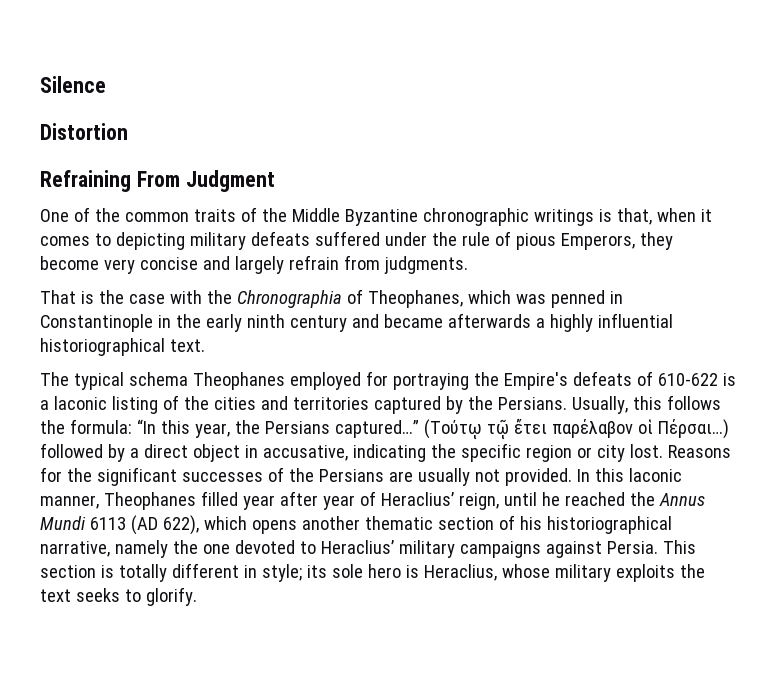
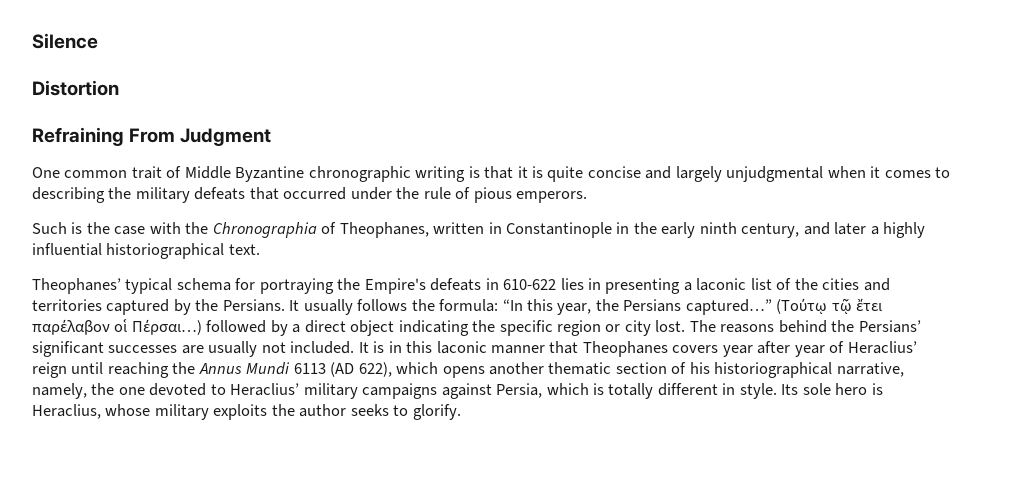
[73,207,712,226] [40,231,380,250] of the common traits of the Middle Byzantine chronographic writings is that, when it comes to depicting military defeats suffered -> [64,166,951,182] [32,187,347,203] common trait of Middle Byzantine chronographic writing is that it is quite concise and largely unjudgmental when it comes to describing the military defeats that occurred
[560,232,673,250] [40,255,468,274] [40,290,76,304] Emperors, they become very concise and largely refrain from judgments. // That -> [516,191,588,203] [32,222,67,234] emperors. // Such
[467,290,605,308] which was penned -> [433,222,485,234] written
[289,313,531,332] century and became afterwards -> [741,222,867,238] century, and later
[40,372,69,386] The -> [32,278,121,294] Theophanes’
[192,372,361,390] Theophanes employed -> (231, 284) none
[636,371,736,386] of 610-622 is -> [485,278,681,294] in 610-622 lies in presenting
[111,396,158,414] listing -> [750,278,772,290] list
[571,396,662,414] Usually, this -> [289,299,353,315] It usually
[244,445,348,461] in accusative, -> (395, 328) none
[667,445,731,458] [40,467,682,486] [40,491,238,510] Reasons for the significant successes of the Persians are usually not provided. In this laconic manner, Theophanes filled -> [689,320,921,333] [32,341,719,357] The reasons behind the Persians’ significant successes are usually not included. It is in this laconic manner that Theophanes covers
[458,492,625,510] reign, until he reached -> [32,362,169,378] reign until reaching
[114,540,168,558] namely -> [32,383,87,399] namely,
[606,540,696,554] [40,565,96,578] Persia. This section -> [496,383,589,398] Persia, which
[261,564,327,582] style; its -> [739,383,799,399] style. Its
[40,589,71,602] text -> [299,404,347,417] author

